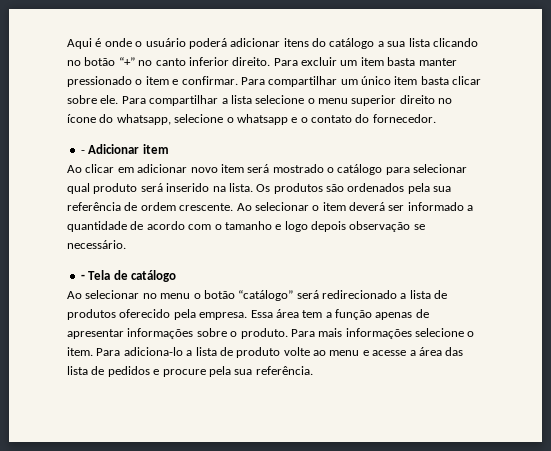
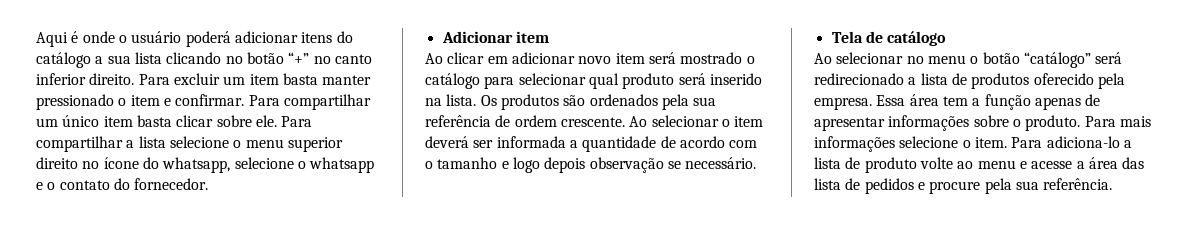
[80,150,85,154] - -> (209, 184) none
[407,202,464,211] informado -> [496,136,566,148] informada
[80,274,85,280] - -> (757, 163) none

